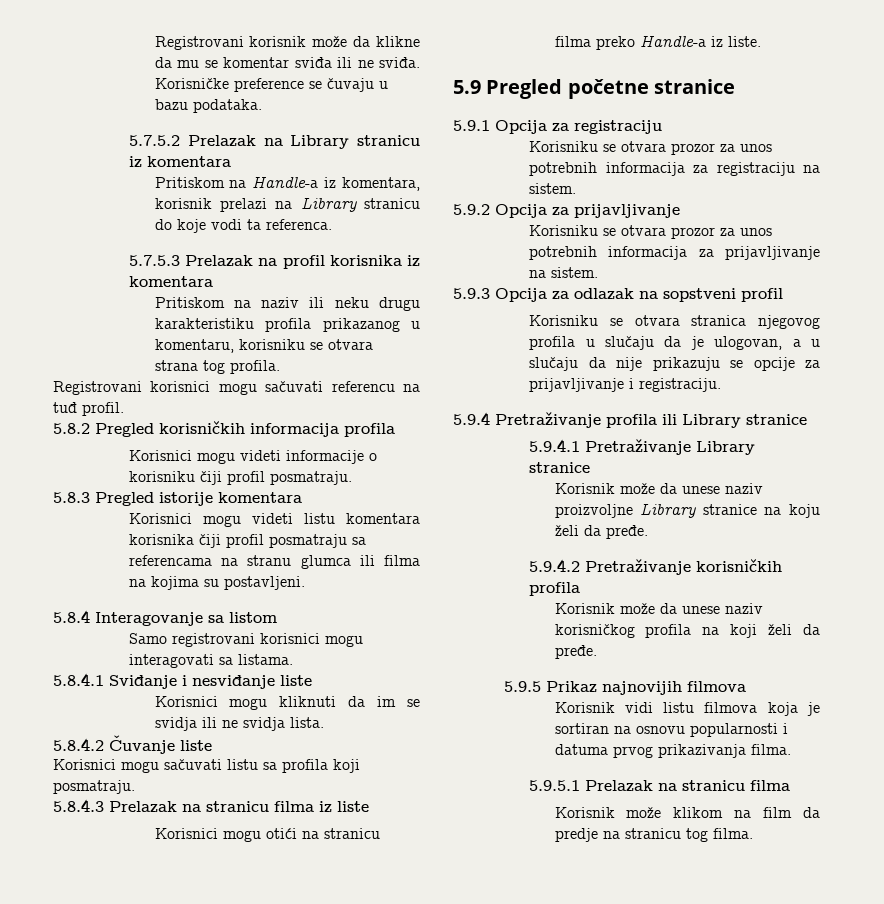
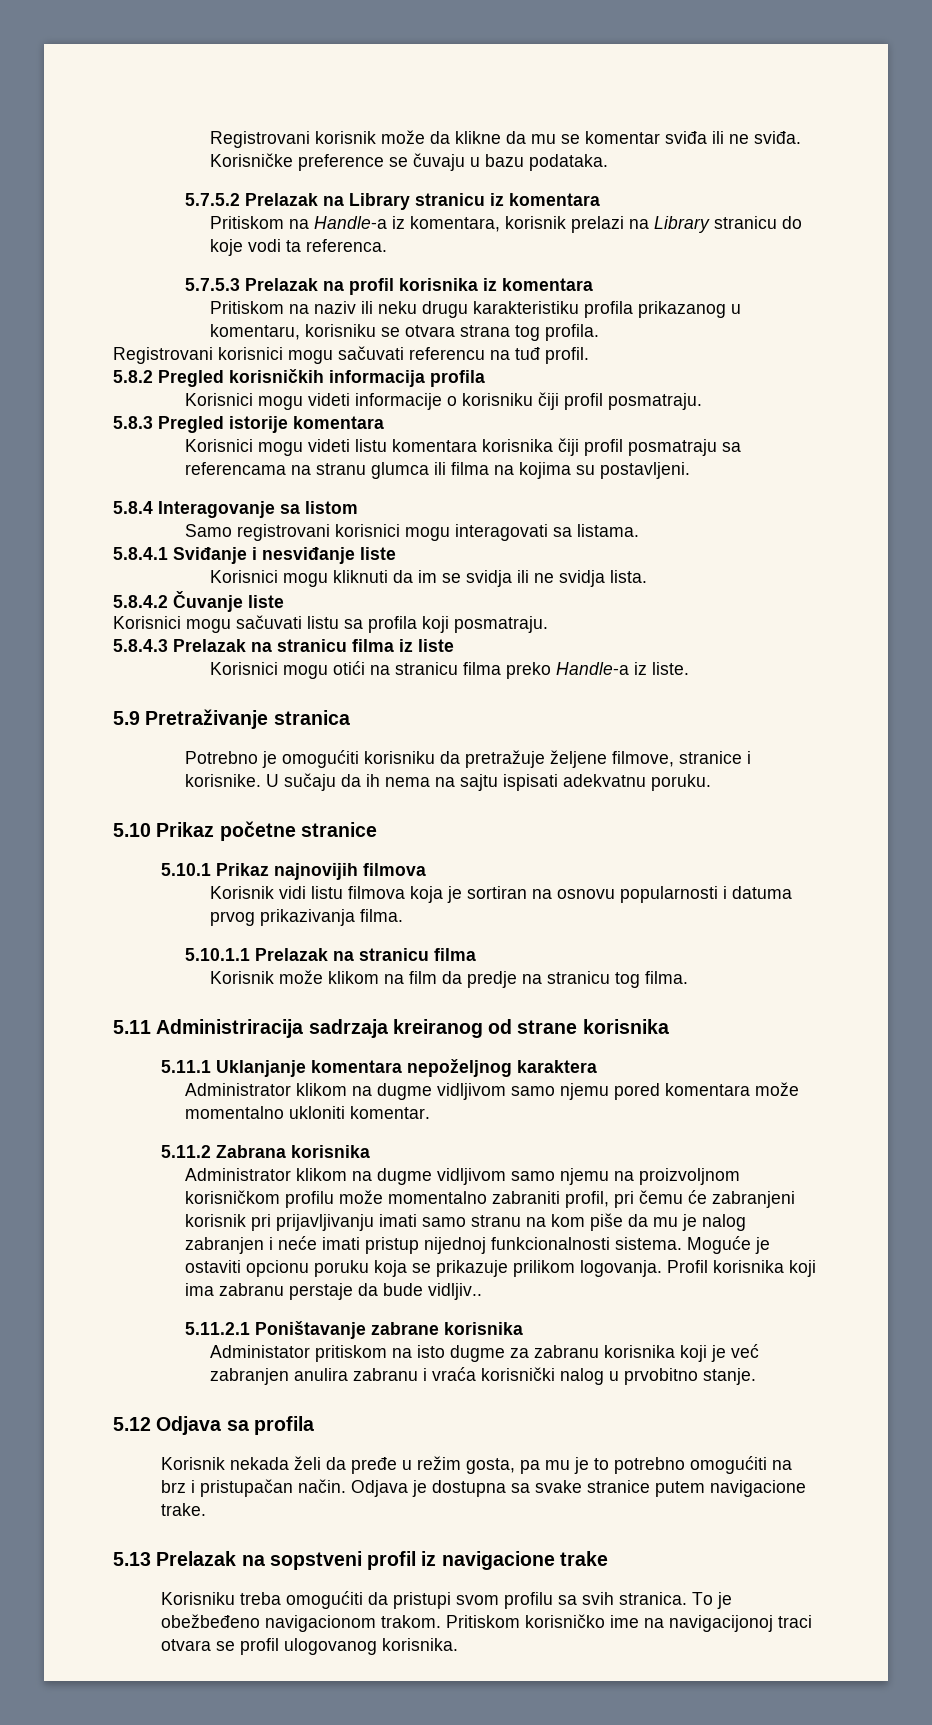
[486,79,735,99] [453,120,662,134] [529,141,773,155] [529,162,820,176] [529,183,577,194] [453,204,680,218] [529,225,773,239] [529,246,820,260] [529,267,599,278] [453,288,783,302] [529,315,820,329] [529,336,820,350] [529,357,820,371] [529,378,722,392] [453,412,807,428] [529,439,756,455] [529,462,591,473] [554,483,763,494] [554,503,820,518] [554,525,648,539] [529,559,783,575] [529,582,581,596] [554,603,763,614] [554,624,820,638] [554,645,597,659] [503,681,541,692] Pregled početne stranice // 5.9.1 Opcija za registraciju // Korisniku se otvara prozor za unos potrebnih informacija za registraciju na sistem. // 5.9.2 Opcija za prijavljivanje // Korisniku se otvara prozor za unos potrebnih informacija za prijavljivanje na sistem. // 5.9.3 Opcija za odlazak na sopstveni profil // Korisniku se otvara stranica njegovog profila u slučaju da je ulogovan, a u slučaju da nije prikazuju se opcije za prijavljivanje i registraciju. // 5.9.4 Pretraživanje profila ili Library stranice // 5.9.4.1 Pretraživanje Library stranice // Korisnik može da unese naziv proizvoljne Library stranice na koju želi da pređe. // 5.9.4.2 Pretraživanje korisničkih profila // Korisnik može da unese naziv korisničkog profila na koji želi da pređe. // 5.9.5 -> [145,709,350,729] [185,750,752,768] [185,773,712,791] [113,821,377,841] [161,863,212,876] Pretraživanje stranica // Potrebno je omogućiti korisniku da pretražuje željene filmove, stranice i korisnike. U sučaju da ih nema na sajtu ispisati adekvatnu poruku. // 5.10 Prikaz početne stranice // 5.10.1
[529,780,581,791] 5.9.5.1 -> [185,948,251,961] 5.10.1.1
(753, 833) none -> [113,1019,669,1038] [161,1059,598,1077] [185,1082,800,1100] [185,1106,431,1119] [161,1145,371,1158] [185,1168,741,1185] [185,1190,796,1208] [185,1213,747,1231] [185,1236,771,1254] [185,1260,817,1277] [185,1283,483,1300] [185,1321,524,1339] [209,1344,759,1362] [209,1367,756,1385] [113,1416,314,1435] [161,1456,793,1474] [161,1479,807,1497] [161,1503,207,1516] [113,1551,608,1570] [161,1591,733,1609] [161,1614,813,1632] [161,1638,459,1655] // 5.11 Administriracija sadrzaja kreiranog od strane korisnika // 5.11.1 Uklanjanje komentara nepoželjnog karaktera // Administrator klikom na dugme vidljivom samo njemu pored komentara može momentalno ukloniti komentar. // 5.11.2 Zabrana korisnika // Administrator klikom na dugme vidljivom samo njemu na proizvoljnom korisničkom profilu može momentalno zabraniti profil, pri čemu će zabranjeni korisnik pri prijavljivanju imati samo stranu na kom piše da mu je nalog zabranjen i neće imati pristup nijednoj funkcionalnosti sistema. Moguće je ostaviti opcionu poruku koja se prikazuje prilikom logovanja. Profil korisnika koji ima zabranu perstaje da bude vidljiv.. // 5.11.2.1 Poništavanje zabrane korisnika // Administator pritiskom na isto dugme za zabranu korisnika koji je već zabranjen anulira zabranu i vraća korisnički nalog u prvobitno stanje. // 5.12 Odjava sa profila // Korisnik nekada želi da pređe u režim gosta, pa mu je to potrebno omogućiti na brz i pristupačan način. Odjava je dostupna sa svake stranice putem navigacione trake. // 5.13 Prelazak na sopstveni profil iz navigacione trake // Korisniku treba omogućiti da pristupi svom profilu sa svih stranica. To je obežbeđeno navigacionom trakom. Pritiskom korisničko ime na navigacijonoj traci otvara se profil ulogovanog korisnika.

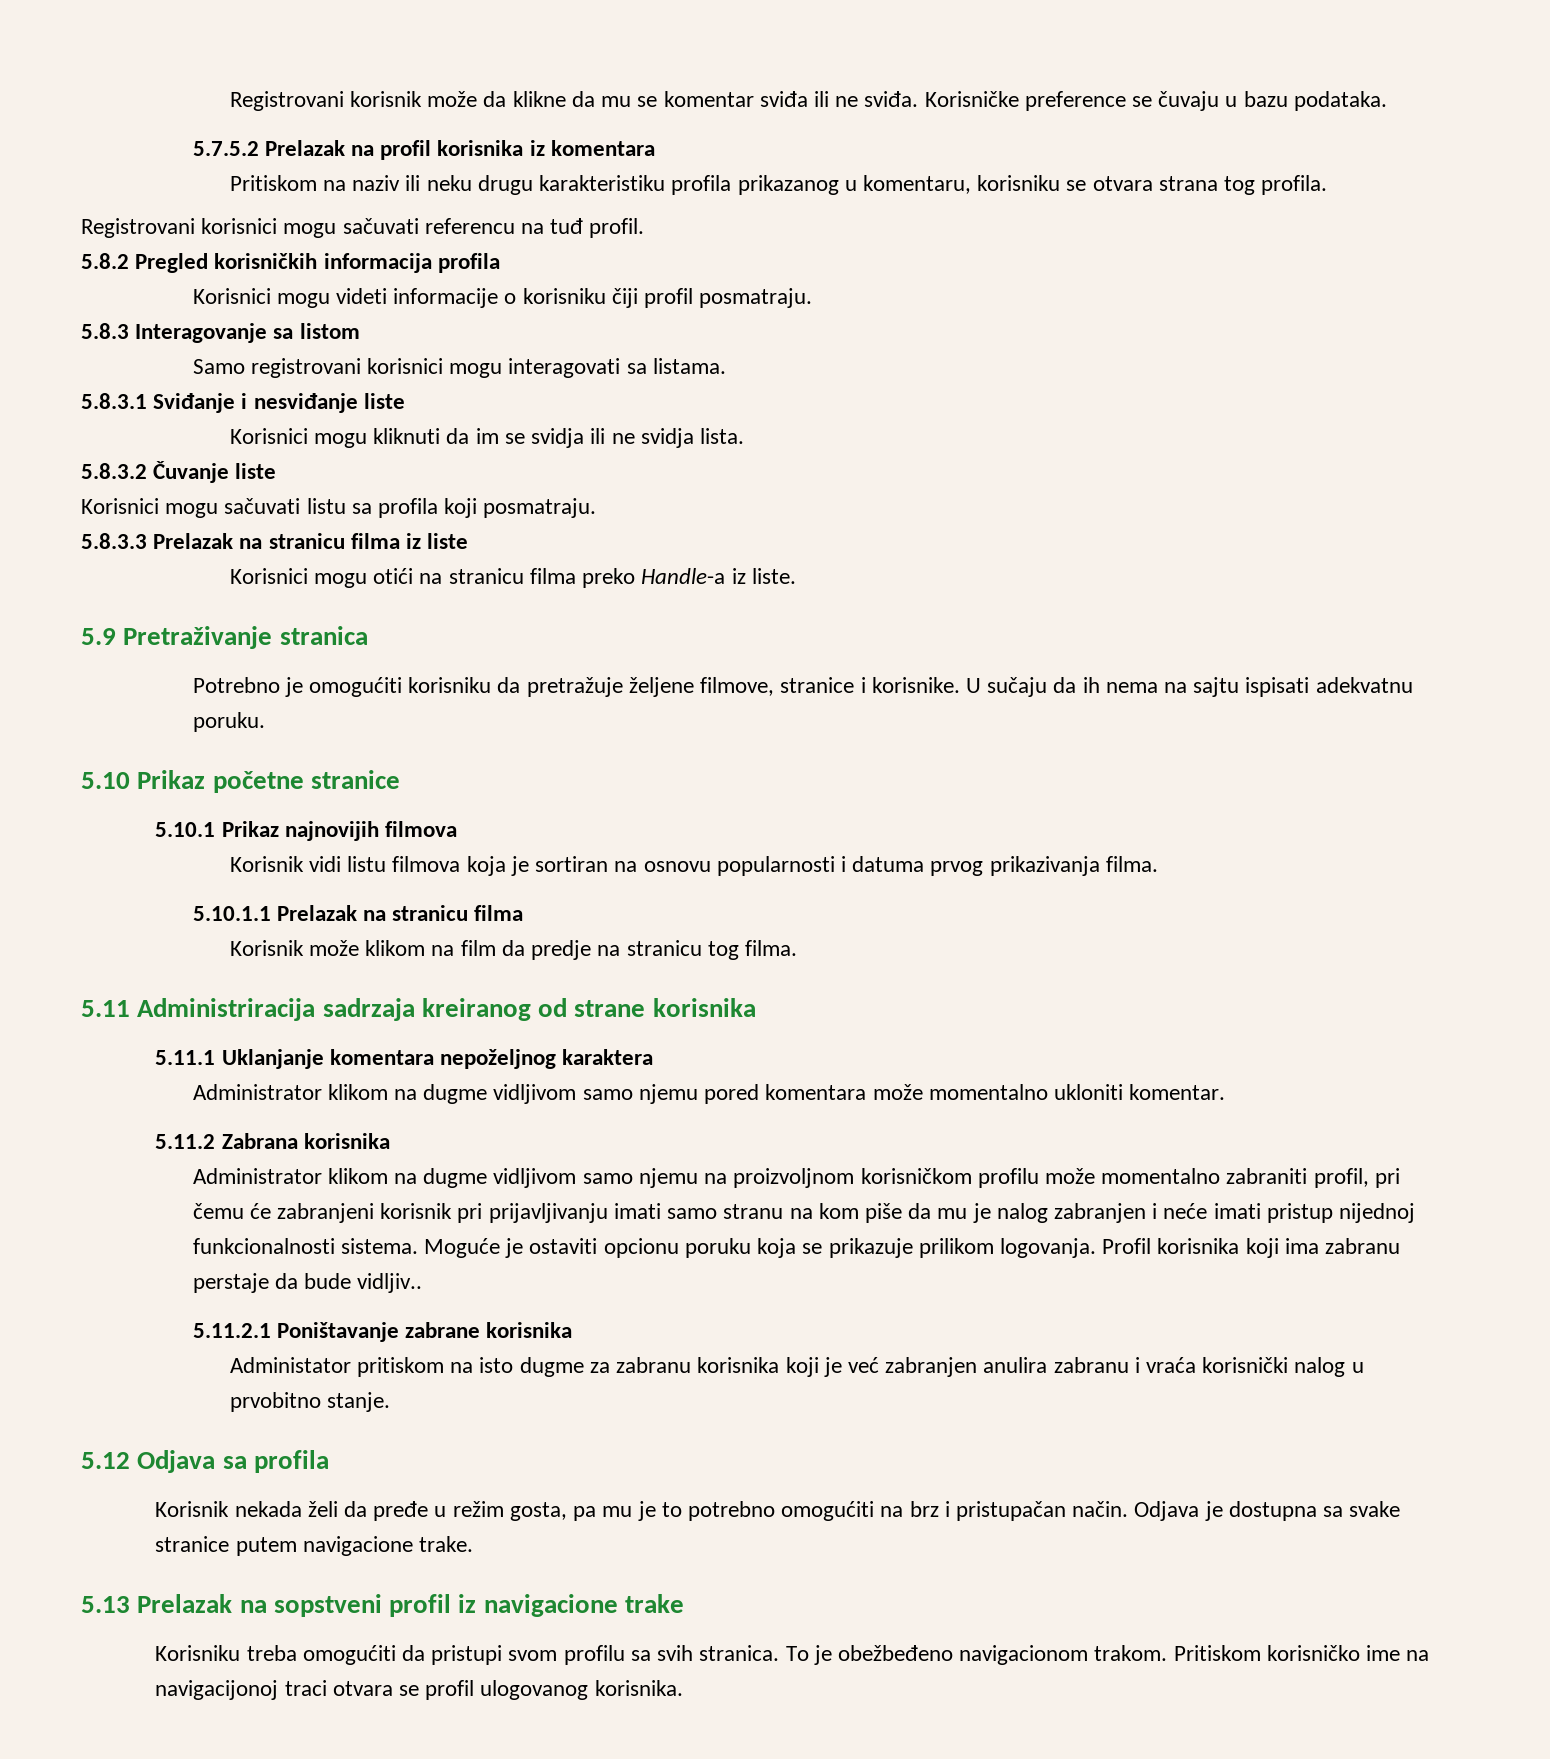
[349,193,601,210] [209,216,802,233] [209,239,387,256] [185,278,345,291] Library stranicu iz komentara // Pritiskom na Handle-a iz komentara, korisnik prelazi na Library stranicu do koje vodi ta referenca. // 5.7.5.3 Prelazak na -> (375, 150) none
[158,416,384,433] [185,438,742,456] [185,462,691,479] [113,501,153,514] Pregled istorije komentara // Korisnici mogu videti listu komentara korisnika čiji profil posmatraju sa referencama na stranu glumca ili filma na kojima su postavljeni. // 5.8.4 -> (129, 331) none
[113,547,168,560] 5.8.4.1 -> [81,393,147,409] 5.8.3.1
[113,595,168,608] 5.8.4.2 -> [81,463,147,479] 5.8.3.2
[113,639,168,652] 5.8.4.3 -> [81,533,147,549] 5.8.3.3

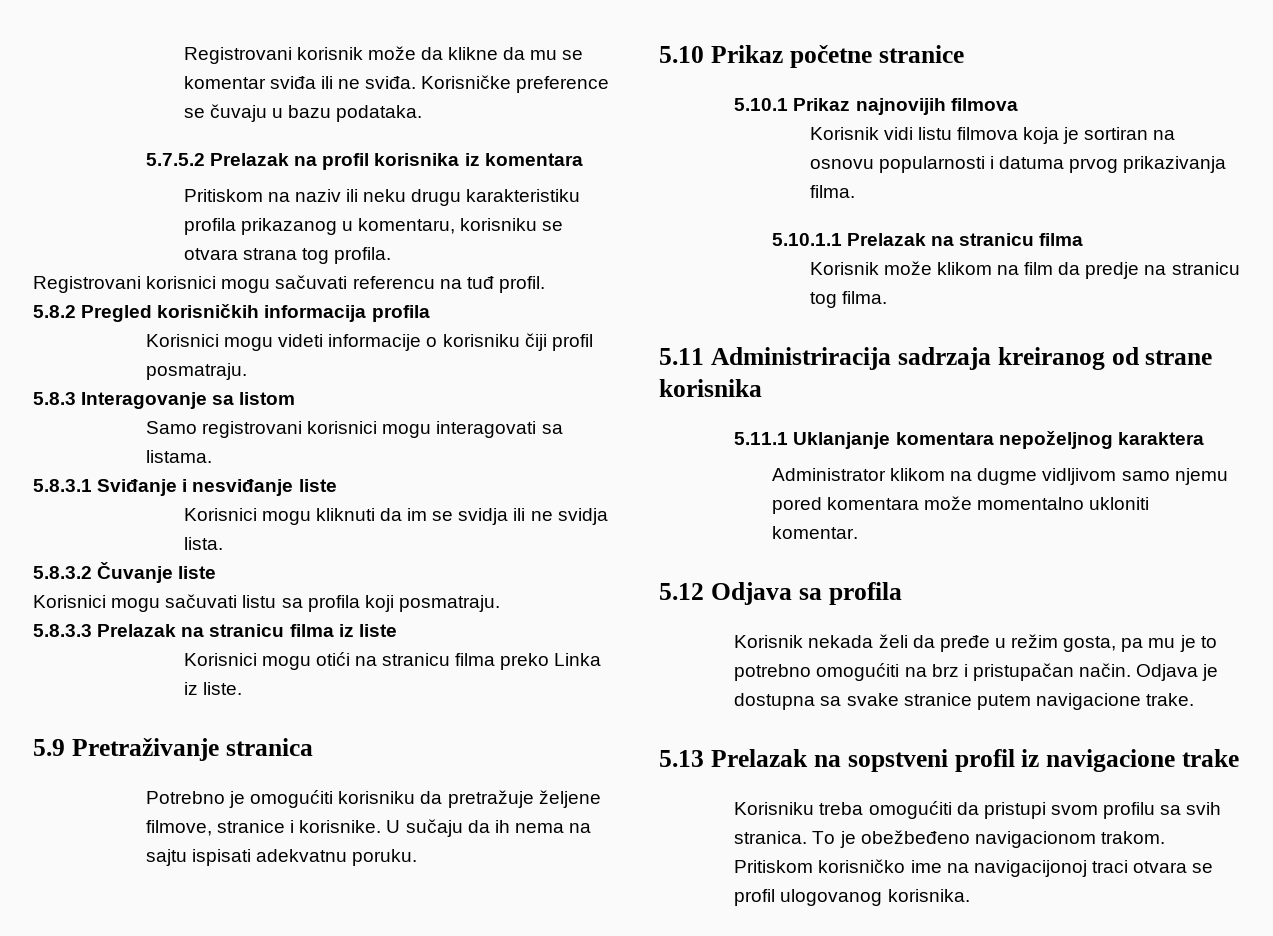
[641,568,726,584] Handle-a -> [554,653,602,666] Linka
[155,1133,390,1149] [192,1168,1400,1188] [192,1203,1416,1223] [192,1238,1400,1258] [192,1273,423,1293] [192,1322,573,1342] [229,1357,1364,1377] [229,1392,391,1412] // 5.11.2 Zabrana korisnika // Administrator klikom na dugme vidljivom samo njemu na proizvoljnom korisničkom profilu može momentalno zabraniti profil, pri čemu će zabranjeni korisnik pri prijavljivanju imati samo stranu na kom piše da mu je nalog zabranjen i neće imati pristup nijednoj funkcionalnosti sistema. Moguće je ostaviti opcionu poruku koja se prikazuje prilikom logovanja. Profil korisnika koji ima zabranu perstaje da bude vidljiv.. // 5.11.2.1 Poništavanje zabrane korisnika // Administator pritiskom na isto dugme za zabranu korisnika koji je već zabranjen anulira zabranu i vraća korisnički nalog u prvobitno stanje. -> (858, 532) none

